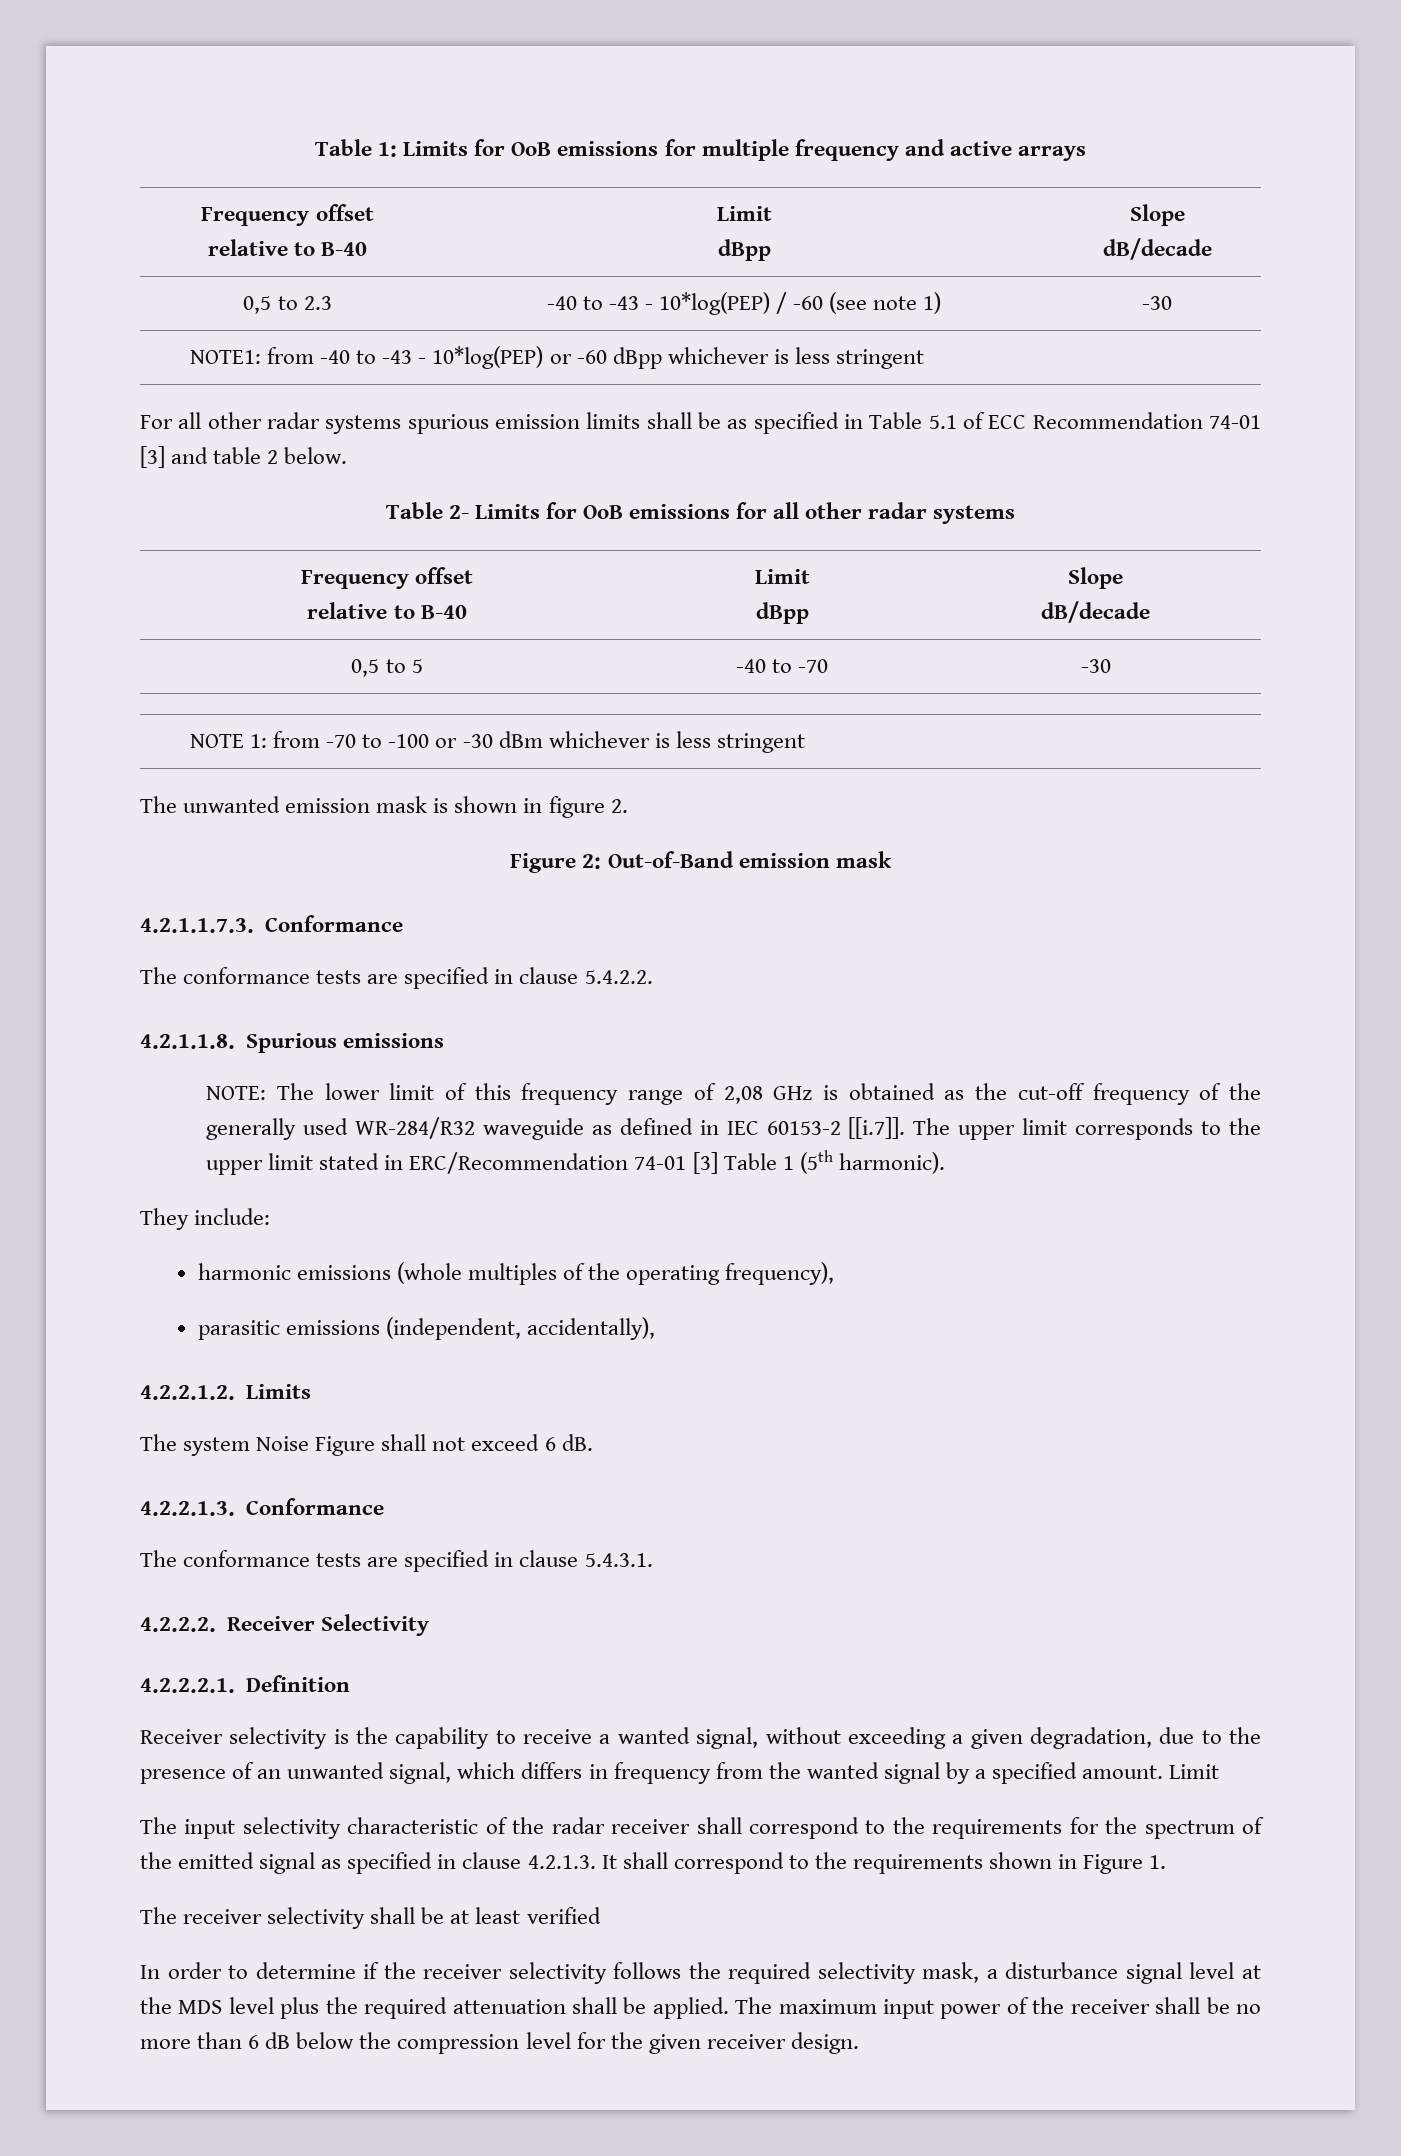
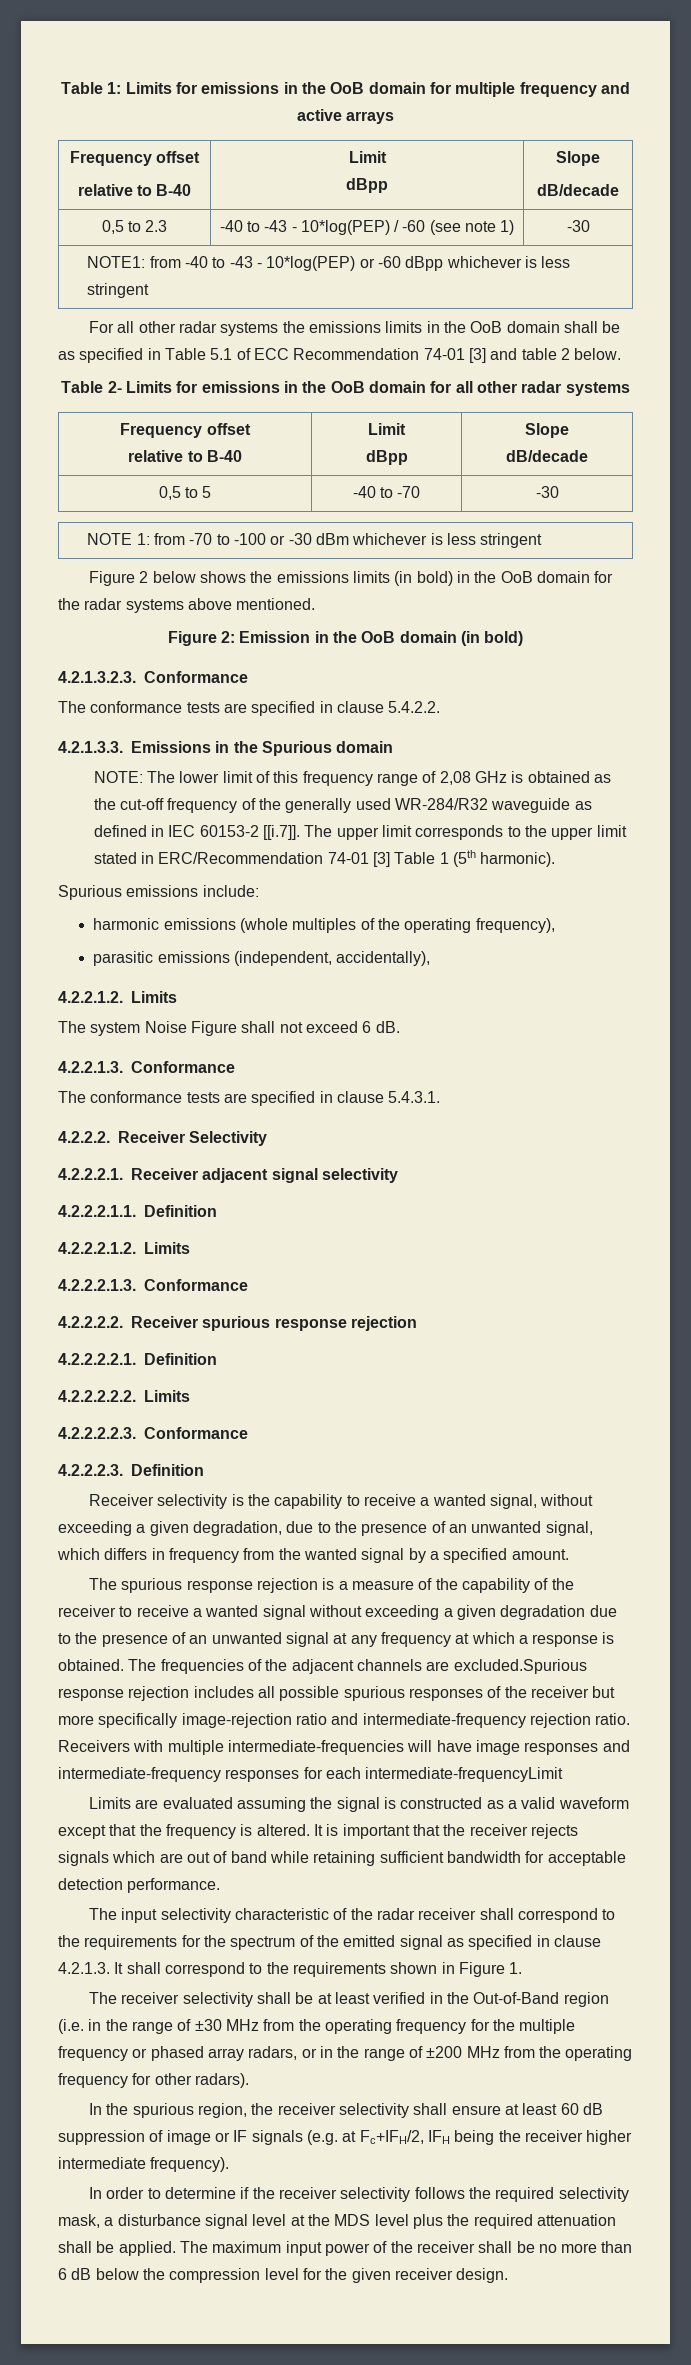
[511,141,659,156] OoB emissions -> [201,82,426,94] emissions in the OoB domain
[407,412,641,434] spurious emission limits -> [282,321,560,333] the emissions limits in the OoB domain
[582,504,730,519] OoB emissions -> [201,381,426,393] emissions in the OoB domain
[140,796,628,818] [510,851,892,873] [140,918,254,933] The unwanted emission mask is shown in figure 2. // Figure 2: Out-of-Band emission mask // 4.2.1.1.7.3. -> [89,571,614,586] [58,598,316,613] [167,631,524,646] [58,671,136,683] Figure 2 below shows the emissions limits (in bold) in the OoB domain for the radar systems above mentioned. // Figure 2: Emission in the OoB domain (in bold) // 4.2.1.3.2.3.
[140,1033,445,1053] 4.2.1.1.8. Spurious emissions -> [58,741,394,756] 4.2.1.3.3. Emissions in the Spurious domain
[140,1208,189,1230] They -> [58,885,199,900] Spurious emissions
(235, 1685) none -> [131,1168,398,1183] [58,1205,217,1217] [58,1242,190,1254] [58,1279,248,1291] [58,1316,417,1331] [58,1353,217,1365] [58,1390,190,1402] [58,1427,248,1439] [58,1464,123,1476] Receiver adjacent signal selectivity // 4.2.2.2.1.1. Definition // 4.2.2.2.1.2. Limits // 4.2.2.2.1.3. Conformance // 4.2.2.2.2. Receiver spurious response rejection // 4.2.2.2.2.1. Definition // 4.2.2.2.2.2. Limits // 4.2.2.2.2.3. Conformance // 4.2.2.2.3.
[1169,1764,1220,1779] Limit -> [89,1578,574,1593] [58,1605,617,1620] [58,1632,615,1647] [58,1659,587,1674] [58,1686,616,1701] [58,1713,631,1728] [58,1740,630,1755] [58,1767,564,1782] [89,1797,629,1812] [58,1824,578,1839] [58,1851,626,1866] [58,1878,221,1893] // The spurious response rejection is a measure of the capability of the receiver to receive a wanted signal without exceeding a given degradation due to the presence of an unwanted signal at any frequency at which a response is obtained. The frequencies of the adjacent channels are excluded.Spurious response rejection includes all possible spurious responses of the receiver but more specifically image-rejection ratio and intermediate-frequency rejection ratio. Receivers with multiple intermediate-frequencies will have image responses and intermediate-frequency responses for each intermediate-frequencyLimit // Limits are evaluated assuming the signal is constructed as a valid waveform except that the frequency is altered. It is important that the receiver rejects signals which are out of band while retaining sufficient bandwidth for acceptable detection performance.
(601, 1915) none -> [429,1992,609,2007] [58,2019,576,2034] [58,2046,633,2061] [58,2073,249,2088] [89,2103,603,2118] [58,2130,633,2145] [58,2157,230,2172] in the Out-of-Band region (i.e. in the range of ±30 MHz from the operating frequency for the multiple frequency or phased array radars, or in the range of ±200 MHz from the operating frequency for other radars). // In the spurious region, the receiver selectivity shall ensure at least 60 dB suppression of image or IF signals (e.g. at Fc+IFH/2, IFH being the receiver higher intermediate frequency).

